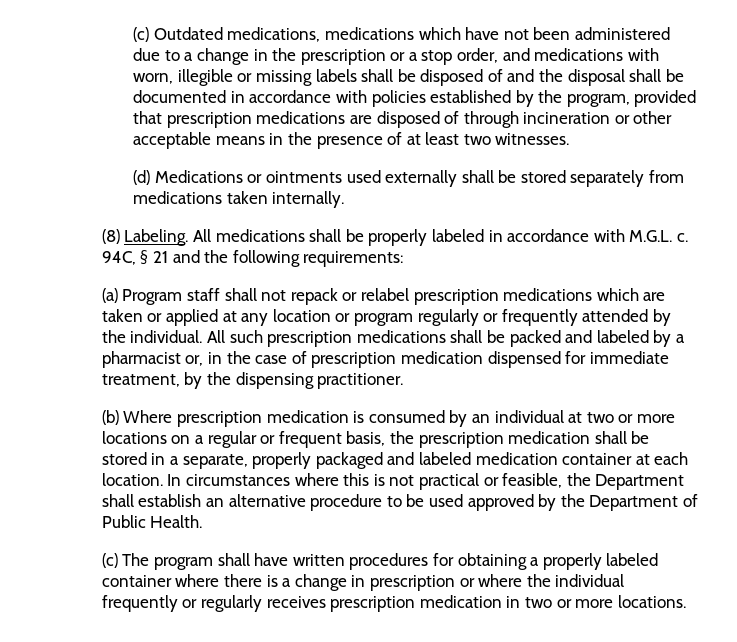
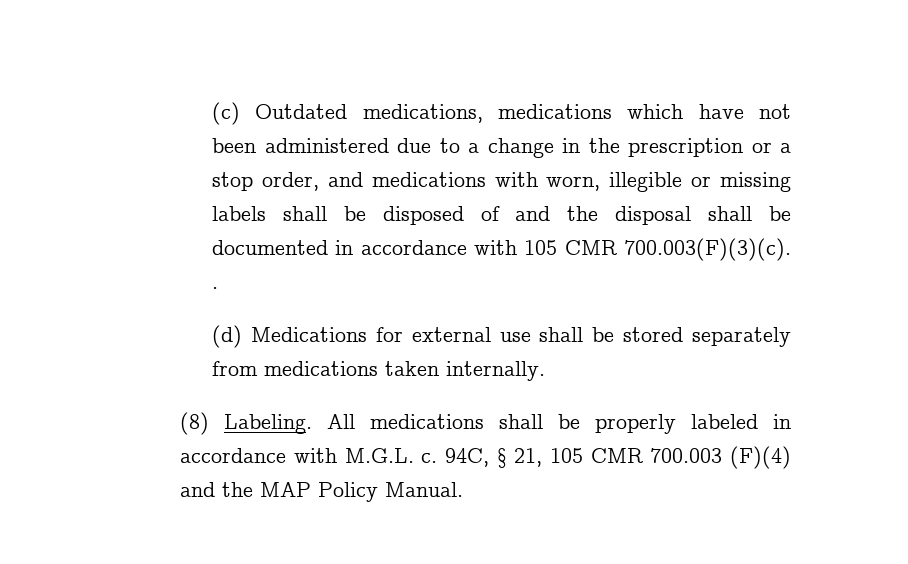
[371,90,697,107] [133,111,673,128] [133,132,570,149] [133,170,458,187] policies established by the program, provided that prescription medications are disposed of through incineration or other acceptable means in the presence of at least two witnesses. // (d) Medications or ointments used externally -> [524,238,792,261] [212,287,219,289] [212,325,531,348] 105 CMR 700.003(F)(3)(c). . // (d) Medications for external use
[152,250,404,267] [101,288,666,305] [101,309,671,326] [101,330,685,347] [101,351,669,368] [101,372,404,389] [101,410,675,427] [101,431,650,448] [101,452,689,469] [101,473,685,490] [101,494,698,511] [101,515,203,528] [101,553,659,570] [101,574,625,591] [101,595,686,612] 21 and the following requirements: // (a) Program staff shall not repack or relabel prescription medications which are taken or applied at any location or program regularly or frequently attended by the individual. All such prescription medications shall be packed and labeled by a pharmacist or, in the case of prescription medication dispensed for immediate treatment, by the dispensing practitioner. // (b) Where prescription medication is consumed by an individual at two or more locations on a regular or frequent basis, the prescription medication shall be stored in a separate, properly packaged and labeled medication container at each location. In circumstances where this is not practical or feasible, the Department shall establish an alternative procedure to be used approved by the Department of Public Health. // (c) The program shall have written procedures for obtaining a properly labeled container where there is a change in prescription or where the individual frequently or regularly receives prescription medication in two or more locations. -> [514,446,791,469] [180,482,464,502] 21, 105 CMR 700.003 (F)(4) and the MAP Policy Manual.

